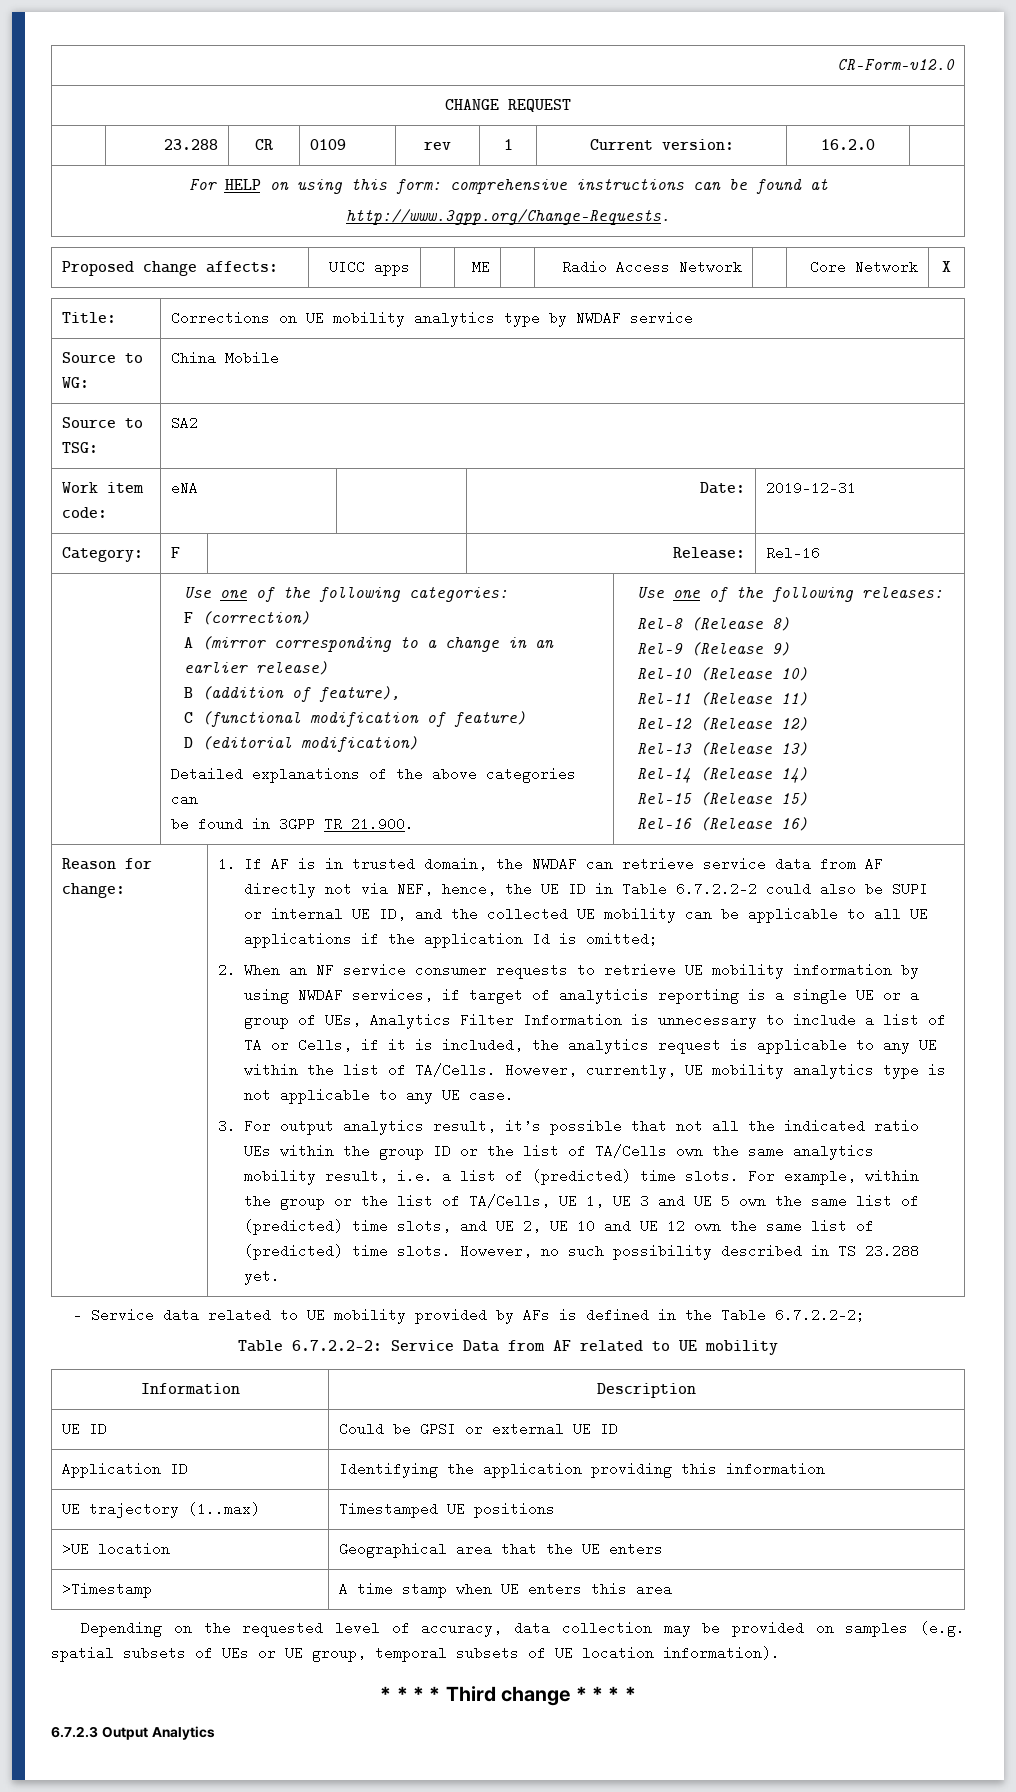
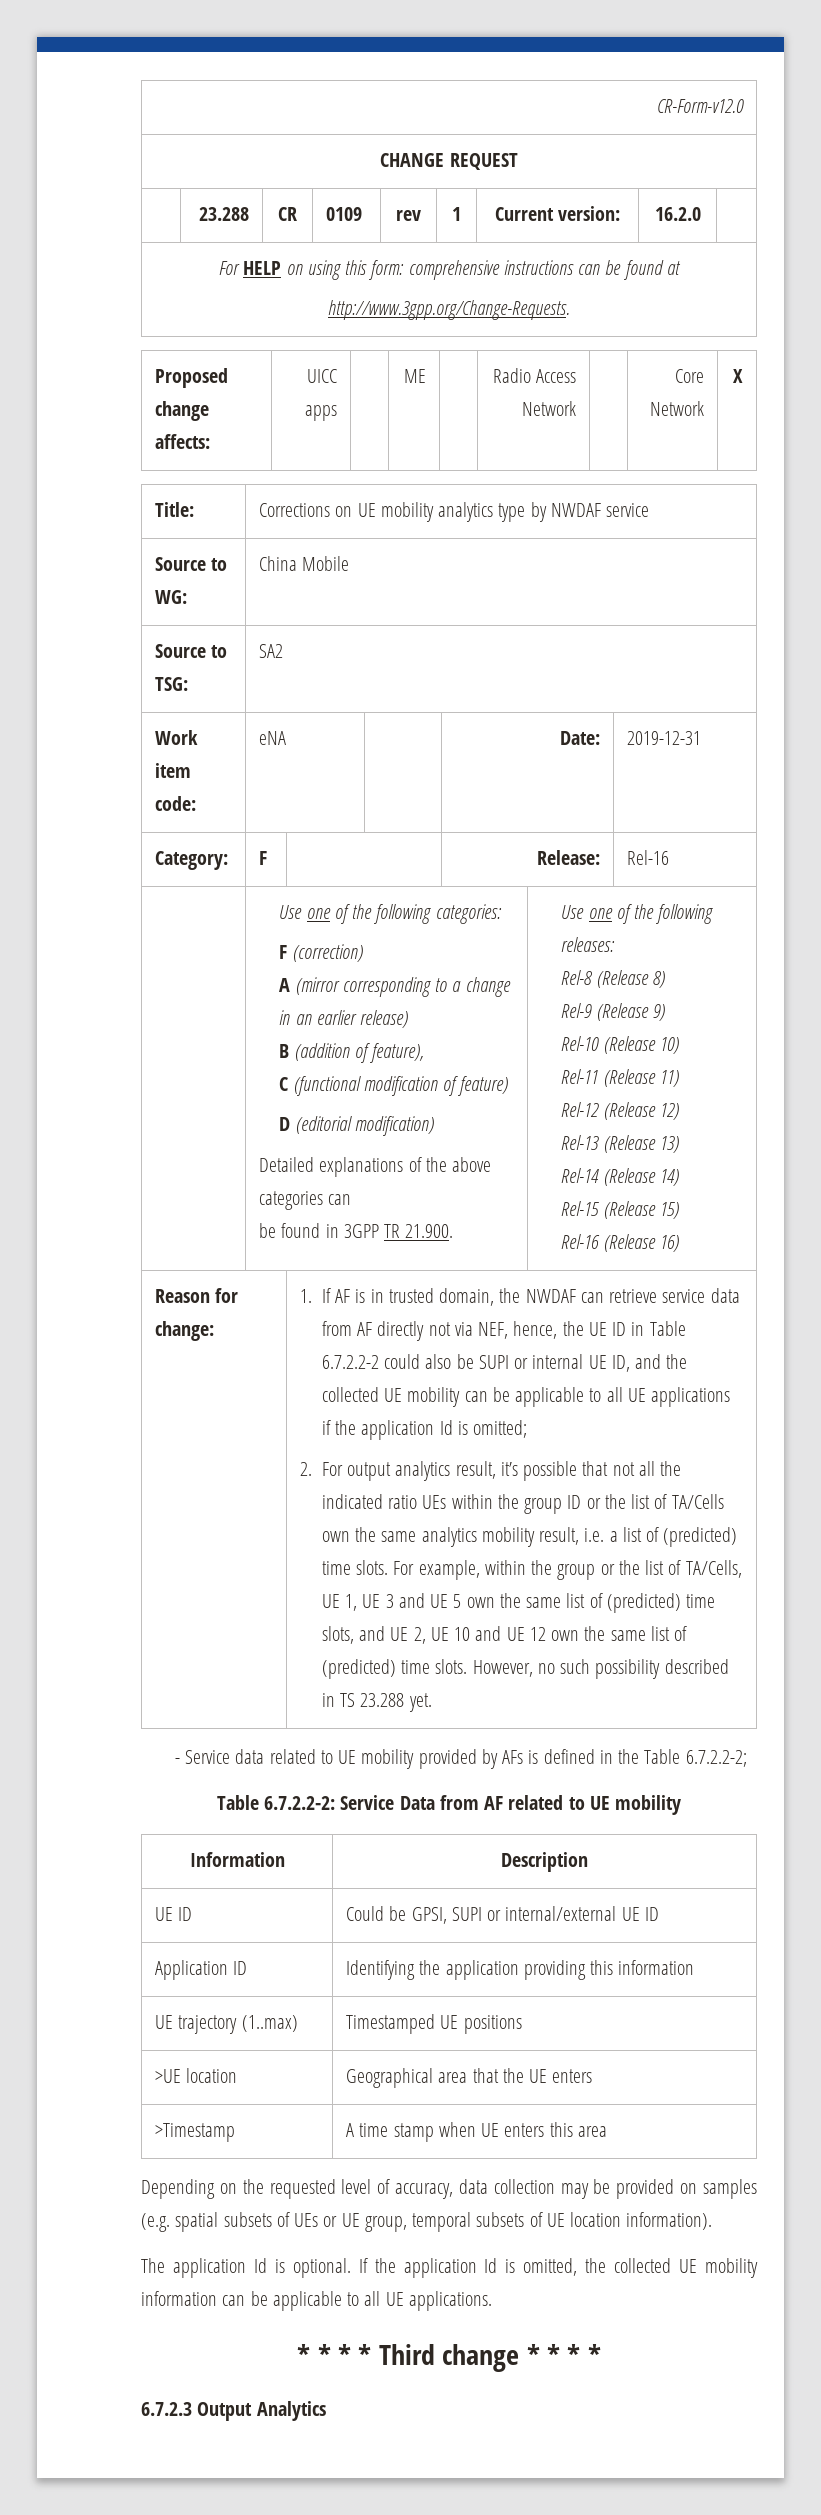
[244,963,920,979] [244,988,920,1004] [244,1013,947,1029] [244,1038,938,1054] [244,1063,947,1079] [244,1088,515,1104] [218,1119,237,1133] When an NF service consumer requests to retrieve UE mobility information by using NWDAF services, if target of analyticis reporting is a single UE or a group of UEs, Analytics Filter Information is unnecessary to include a list of TA or Cells, if it is included, the analytics request is applicable to any UE within the list of TA/Cells. However, currently, UE mobility analytics type is not applicable to any UE case. // 3. -> (313, 1469) none
[420,1422,565,1436] GPSI or external -> [411,1906,617,1924] GPSI, SUPI or internal/external
(780, 1653) none -> [141,2258,758,2278] [141,2291,492,2311] // The application Id is optional. If the application Id is omitted, the collected UE mobility information can be applicable to all UE applications.

